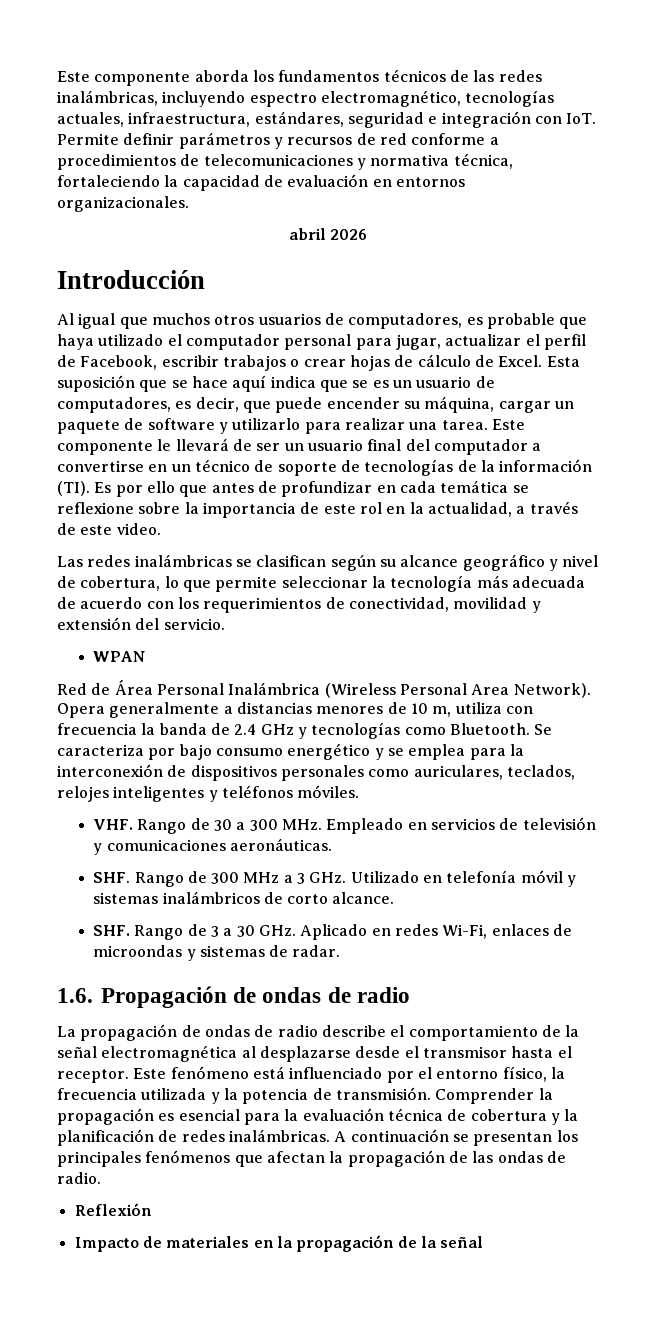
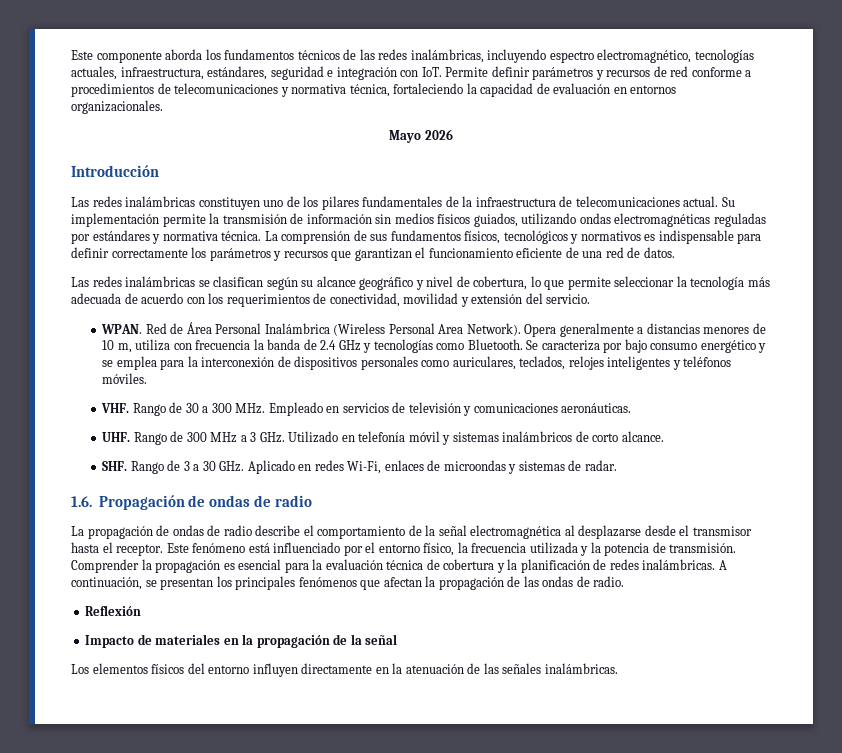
[288,228,326,240] abril -> [389,130,422,143] Mayo
[57,313,588,329] [57,334,586,350] [57,354,580,371] [57,375,495,392] [57,396,574,413] [57,418,525,434] [57,438,542,455] [57,459,593,476] [57,480,529,497] [57,501,578,518] [57,523,161,535] Al igual que muchos otros usuarios de computadores, es probable que haya utilizado el computador personal para jugar, actualizar el perfil de Facebook, escribir trabajos o crear hojas de cálculo de Excel. Esta suposición que se hace aquí indica que se es un usuario de computadores, es decir, que puede encender su máquina, cargar un paquete de software y utilizarlo para realizar una tarea. Este componente le llevará de ser un usuario final del computador a convertirse en un técnico de soporte de tecnologías de la información (TI). Es por ello que antes de profundizar en cada temática se reflexione sobre la importancia de este rol en la actualidad, a través de este video. -> [71,196,735,210] [71,213,766,227] [71,230,762,244] [71,247,675,261] Las redes inalámbricas constituyen uno de los pilares fundamentales de la infraestructura de telecomunicaciones actual. Su implementación permite la transmisión de información sin medios físicos guiados, utilizando ondas electromagnéticas reguladas por estándares y normativa técnica. La comprensión de sus fundamentos físicos, tecnológicos y normativos es indispensable para definir correctamente los parámetros y recursos que garantizan el funcionamiento eficiente de una red de datos.
[93,651,146,662] WPAN // -> [101,324,143,334] WPAN.
[93,872,131,883] SHF. -> [102,432,131,442] UHF.
[350,1129,449,1142] continuación -> [71,577,142,590] continuación,
(484, 1242) none -> [71,663,618,677] // Los elementos físicos del entorno influyen directamente en la atenuación de las señales inalámbricas.

